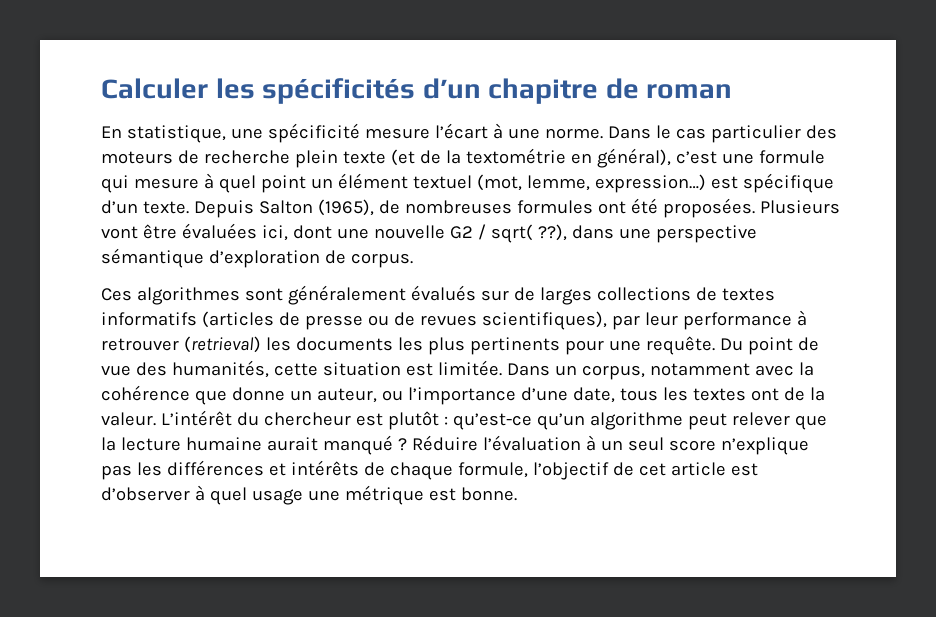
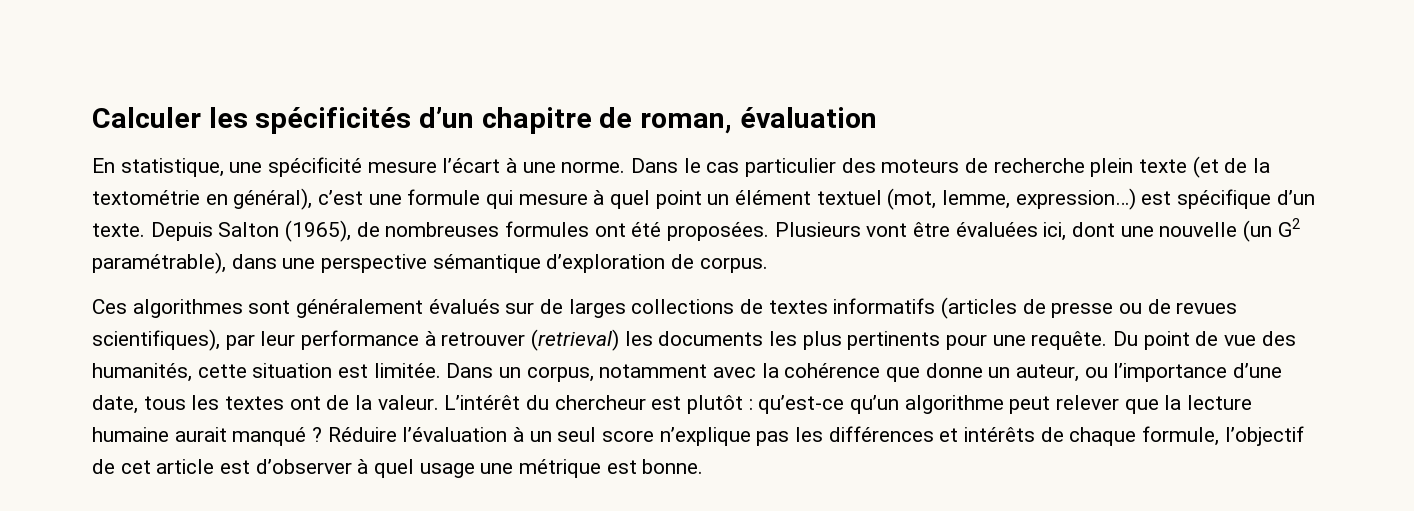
[646,84,733,99] roman -> [640,107,877,134] roman, évaluation
[449,224,567,243] G2 / sqrt( ??), -> [1243,218,1300,242] [92,252,226,274] (un G2 paramétrable),

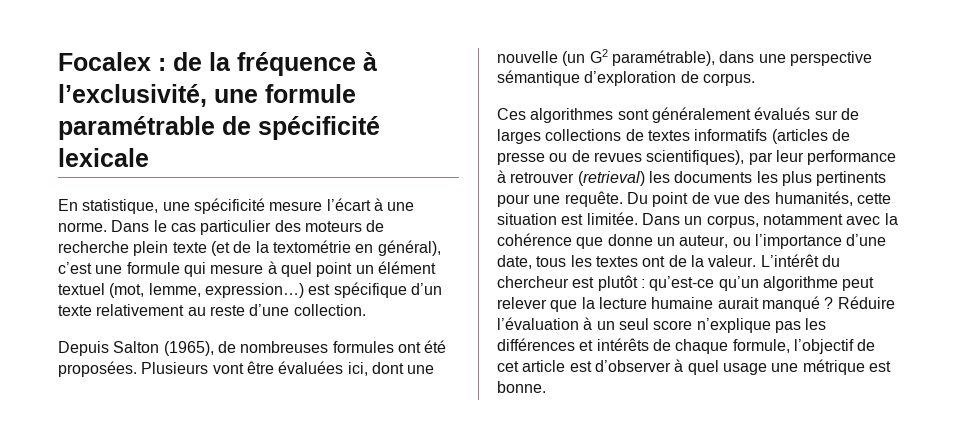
[92,107,877,134] Calculer les spécificités d’un chapitre de roman, évaluation -> [58,52,377,76] [58,84,356,107] [58,116,380,140] [58,148,149,167] Focalex : de la fréquence à l’exclusivité, une formule paramétrable de spécificité lexicale
[92,223,145,237] texte. -> [58,304,366,316] texte relativement au reste d’une collection. //

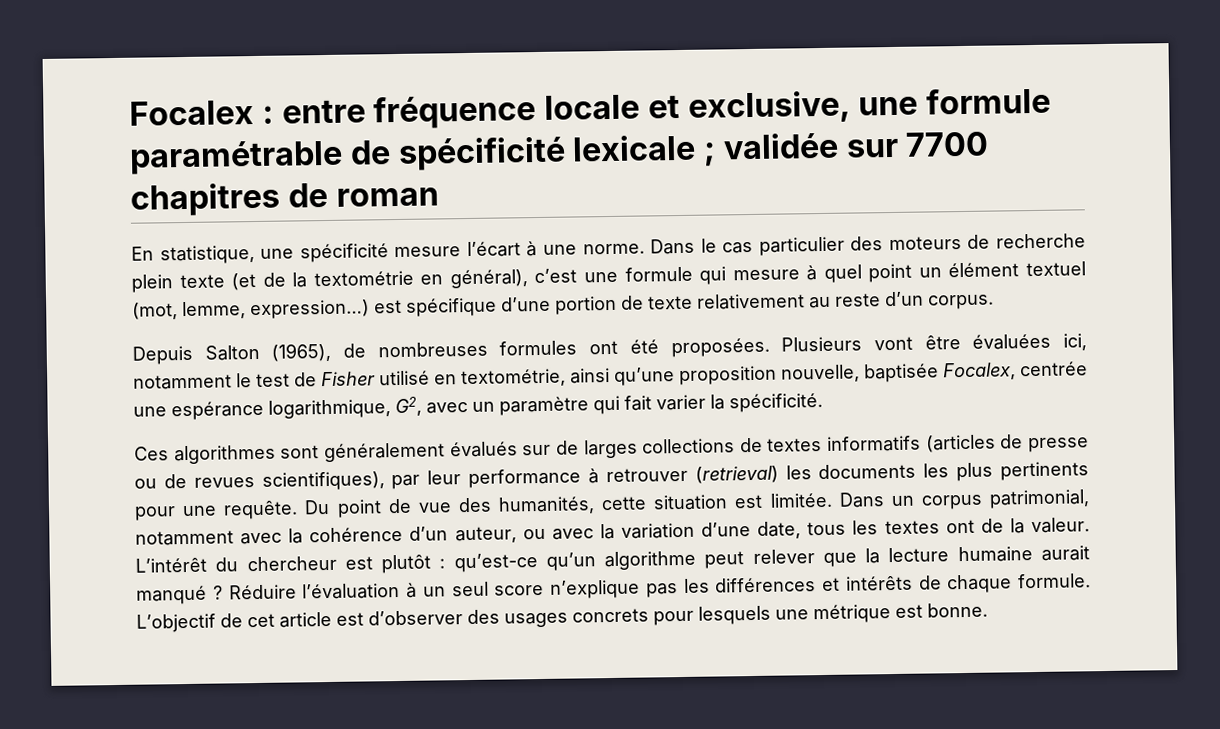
[173,52,377,76] [58,84,207,107] de la fréquence à l’exclusivité, -> [281,90,851,130] entre fréquence locale et exclusive,
(149, 157) none -> [703,131,990,167] [130,182,439,217] ; validée sur 7700 chapitres de roman
[410,283,442,295] d’un -> [501,295,644,315] d’une portion de
[249,304,366,316] d’une collection. -> [885,291,994,310] d’un corpus.
[371,362,435,374] [497,49,872,66] [497,70,755,86] dont une nouvelle (un G2 paramétrable), dans une perspective sémantique d’exploration de corpus. -> [133,361,1088,390] [133,392,823,421] notamment le test de Fisher utilisé en textométrie, ainsi qu’une proposition nouvelle, baptisée Focalex, centrée une espérance logarithmique, G2, avec un paramètre qui fait varier la spécificité.
[706,215,759,228] corpus, -> [920,489,1090,510] corpus patrimonial,
[576,234,842,249] que donne un auteur, ou l’importance -> [409,522,695,544] d’un auteur, ou avec la variation
[732,339,854,354] formule, l’objectif -> [1018,573,1091,589] [136,613,216,633] formule. L’objectif
[674,359,767,375] à quel usage -> [467,605,771,628] des usages concrets pour lesquels

